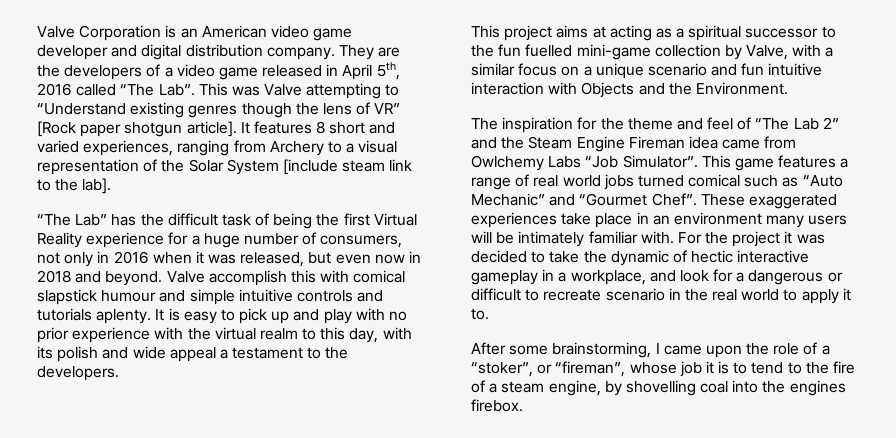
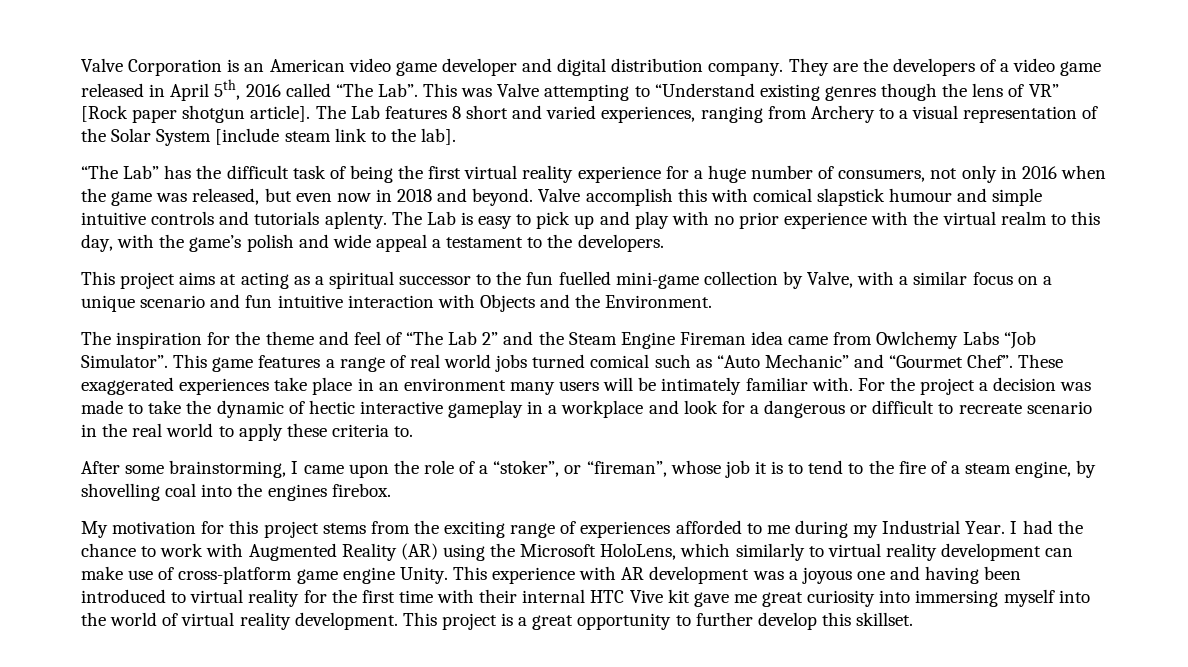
[240,122,250,134] It -> [315,105,380,119] The Lab
[373,213,417,226] [37,232,82,248] Virtual Reality -> [464,165,574,183] virtual reality
[195,251,204,264] it -> [81,188,153,206] the game
[155,309,165,321] It -> [391,211,456,225] The Lab
[37,346,53,359] its -> [159,234,242,252] the game’s
[784,231,825,244] [471,250,527,263] it was decided -> [979,377,1092,391] [81,400,123,414] a decision was made
[570,270,646,285] workplace, -> [561,400,644,418] workplace
[842,288,851,301] it -> [286,423,389,437] these criteria
(523, 405) none -> [81,520,1083,538] [81,543,1074,561] [81,566,1022,584] [81,589,1090,607] [81,612,914,630] // My motivation for this project stems from the exciting range of experiences afforded to me during my Industrial Year. I had the chance to work with Augmented Reality (AR) using the Microsoft HoloLens, which similarly to virtual reality development can make use of cross-platform game engine Unity. This experience with AR development was a joyous one and having been introduced to virtual reality for the first time with their internal HTC Vive kit gave me great curiosity into immersing myself into the world of virtual reality development. This project is a great opportunity to further develop this skillset.

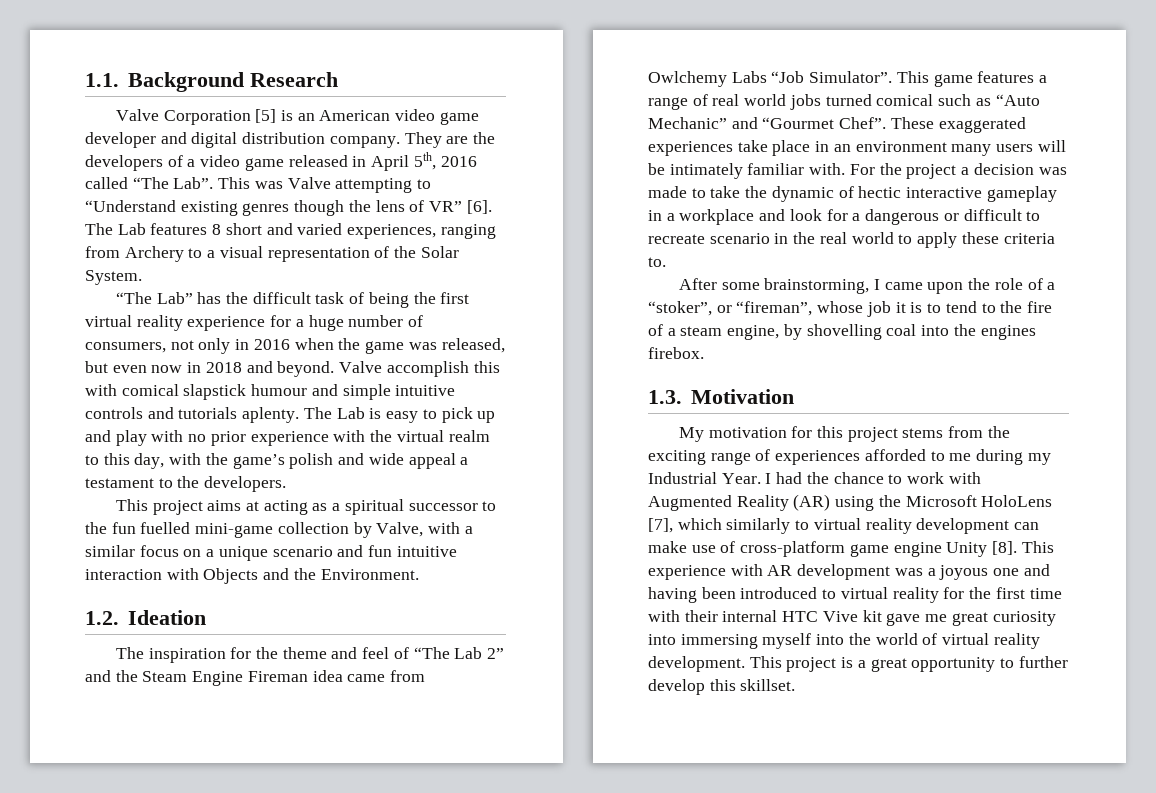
(81, 65) none -> [85,72,338,92] 1.1. Background Research //
(223, 67) none -> [255,109,277,123] [5]
[81,105,311,123] [Rock paper shotgun article]. -> [466,200,492,214] [6].
[156,128,457,146] System [include steam link to the lab]. -> [85,270,142,285] System.
(713, 301) none -> [85,610,206,625] // 1.2. Ideation
(391, 490) none -> [648,389,794,404] // 1.3. Motivation
[600,543,677,560] HoloLens, -> [981,495,1053,507] [648,518,673,533] HoloLens [7],
[399,567,448,584] Unity. -> [946,541,1018,557] Unity [8].

